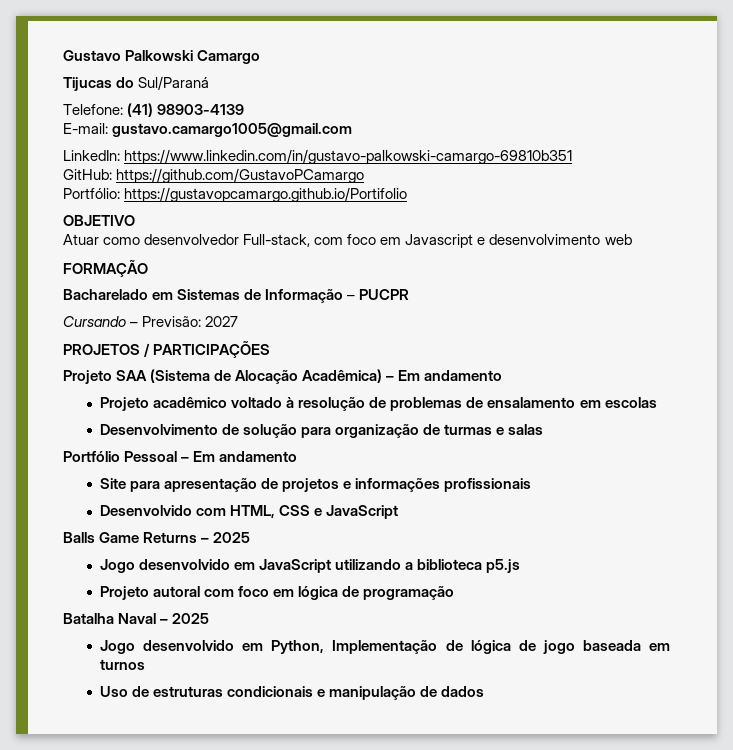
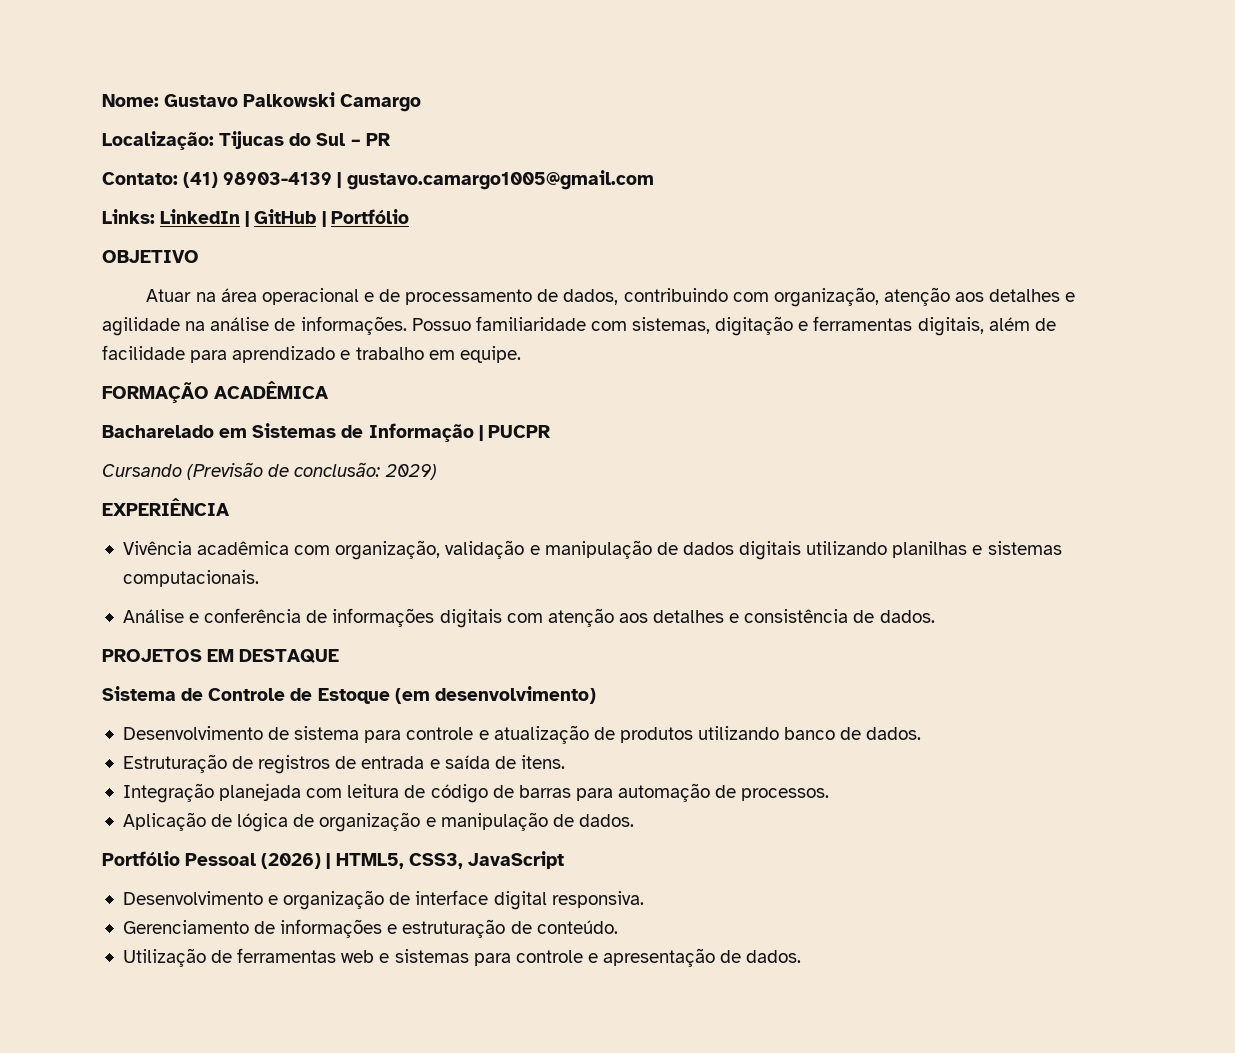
(63, 55) none -> [102,94,159,107] Nome:
(261, 57) none -> [102,131,214,150] Localização:
[138,76,210,90] [63,104,123,115] Sul/Paraná // Telefone: -> [316,133,391,146] [102,172,178,185] Sul – PR // Contato:
[63,123,108,134] // E-mail: -> [337,172,342,188] |
[63,149,573,164] [63,168,365,183] [63,187,408,202] [63,215,135,226] [63,234,632,248] LinkedIn: https://www.linkedin.com/in/gustavo-palkowski-camargo-69810b351 // GitHub: https://github.com/GustavoPCamargo // Portfólio: https://gustavopcamargo.github.io/Portifolio // OBJETIVO // Atuar como desenvolvedor Full-stack, com foco em Javascript e desenvolvimento web -> [102,209,409,227] [102,250,199,263] [146,287,1076,307] [102,316,1056,336] [102,345,521,363] Links: LinkedIn | GitHub | Portfólio // OBJETIVO // Atuar na área operacional e de processamento de dados, contribuindo com organização, atenção aos detalhes e agilidade na análise de informações. Possuo familiaridade com sistemas, digitação e ferramentas digitais, além de facilidade para aprendizado e trabalho em equipe.
(148, 268) none -> [214,381,330,399] ACADÊMICA
[347,295,356,300] – -> [478,425,483,441] |
[130,316,239,327] [63,341,271,358] [63,369,503,384] [100,397,657,411] [100,424,544,438] [63,451,298,462] [100,478,532,492] [100,505,399,519] [63,532,251,543] [100,559,521,573] [100,586,455,600] [63,613,210,624] [100,640,670,654] [100,659,146,670] [100,686,485,700] – Previsão: 2027 // PROJETOS / PARTICIPAÇÕES // Projeto SAA (Sistema de Alocação Acadêmica) – Em andamento // Projeto acadêmico voltado à resolução de problemas de ensalamento em escolas // Desenvolvimento de solução para organização de turmas e salas // Portfólio Pessoal – Em andamento // Site para apresentação de projetos e informações profissionais // Desenvolvido com HTML, CSS e JavaScript // Balls Game Returns – 2025 // Jogo desenvolvido em JavaScript utilizando a biblioteca p5.js // Projeto autoral com foco em lógica de programação // Batalha Naval – 2025 // Jogo desenvolvido em Python, Implementação de lógica de jogo baseada em turnos // Uso de estruturas condicionais e manipulação de dados -> [187,462,437,480] [102,498,230,516] [122,540,1062,560] [122,570,259,587] [122,608,935,628] [102,649,340,663] [102,686,596,704] [122,725,922,744] [122,754,565,774] [122,783,830,803] [122,812,634,832] [102,851,564,869] [122,890,644,910] [122,919,618,938] [122,948,802,967] (Previsão de conclusão: 2029) // EXPERIÊNCIA // Vivência acadêmica com organização, validação e manipulação de dados digitais utilizando planilhas e sistemas computacionais. // Análise e conferência de informações digitais com atenção aos detalhes e consistência de dados. // PROJETOS EM DESTAQUE // Sistema de Controle de Estoque (em desenvolvimento) // Desenvolvimento de sistema para controle e atualização de produtos utilizando banco de dados. // Estruturação de registros de entrada e saída de itens. // Integração planejada com leitura de código de barras para automação de processos. // Aplicação de lógica de organização e manipulação de dados. // Portfólio Pessoal (2026) | HTML5, CSS3, JavaScript // Desenvolvimento e organização de interface digital responsiva. // Gerenciamento de informações e estruturação de conteúdo. // Utilização de ferramentas web e sistemas para controle e apresentação de dados.

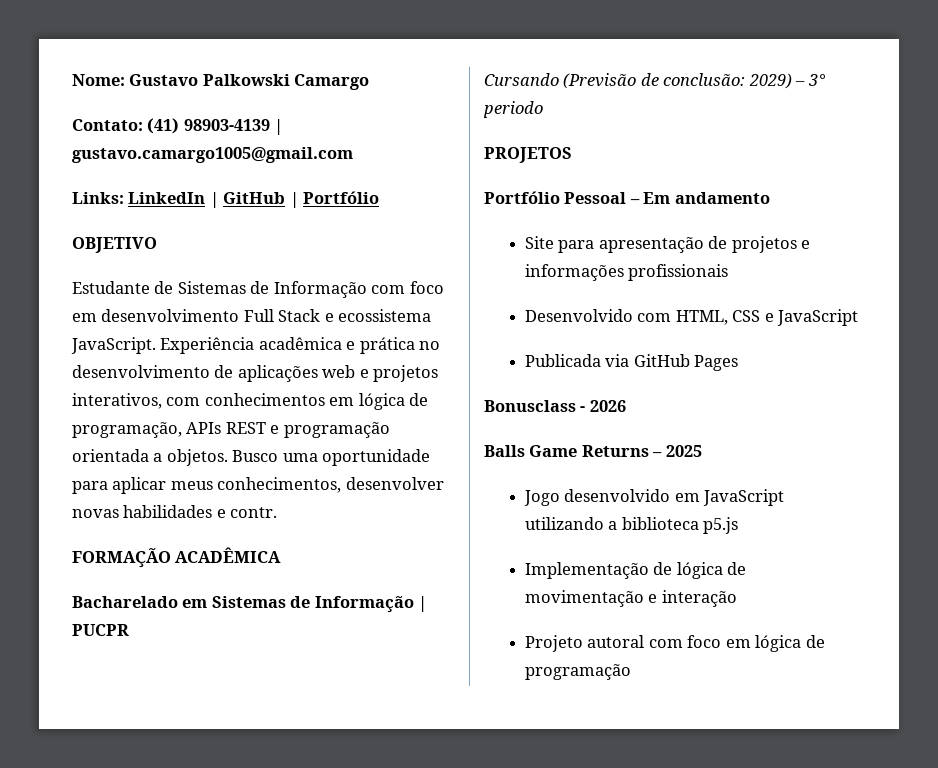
[102,131,391,150] // Localização: Tijucas do Sul – PR -> (370, 82) none
[146,287,1076,307] [102,316,1056,336] [102,345,521,363] Atuar na área operacional e de processamento de dados, contribuindo com organização, atenção aos detalhes e agilidade na análise de informações. Possuo familiaridade com sistemas, digitação e ferramentas digitais, além de facilidade para aprendizado e trabalho em equipe. -> [72,281,444,298] [72,309,432,322] [71,337,441,354] [72,365,439,382] [72,393,429,410] [72,422,390,438] [72,449,431,466] [72,477,444,494] [72,505,278,518] Estudante de Sistemas de Informação com foco em desenvolvimento Full Stack e ecossistema JavaScript. Experiência acadêmica e prática no desenvolvimento de aplicações web e projetos interativos, com conhecimentos em lógica de programação, APIs REST e programação orientada a objetos. Busco uma oportunidade para aplicar meus conhecimentos, desenvolver novas habilidades e contr.
[102,498,230,516] [122,540,1062,560] [122,570,259,587] [122,608,935,628] [102,649,340,663] [102,686,596,704] [122,725,922,744] [122,754,565,774] [122,783,830,803] [122,812,634,832] [102,851,564,869] [122,890,644,910] [122,919,618,938] [122,948,802,967] // EXPERIÊNCIA // Vivência acadêmica com organização, validação e manipulação de dados digitais utilizando planilhas e sistemas computacionais. // Análise e conferência de informações digitais com atenção aos detalhes e consistência de dados. // PROJETOS EM DESTAQUE // Sistema de Controle de Estoque (em desenvolvimento) // Desenvolvimento de sistema para controle e atualização de produtos utilizando banco de dados. // Estruturação de registros de entrada e saída de itens. // Integração planejada com leitura de código de barras para automação de processos. // Aplicação de lógica de organização e manipulação de dados. // Portfólio Pessoal (2026) | HTML5, CSS3, JavaScript // Desenvolvimento e organização de interface digital responsiva. // Gerenciamento de informações e estruturação de conteúdo. // Utilização de ferramentas web e sistemas para controle e apresentação de dados. -> [795,74,826,86] [483,101,543,118] [484,147,572,163] [484,191,770,204] [525,236,811,253] [525,264,729,281] [525,309,859,326] [525,354,739,371] [484,400,626,412] [484,445,702,457] [524,489,785,506] [525,517,739,534] [525,562,747,579] [525,590,737,607] [525,635,825,652] [525,664,632,680] – 3° periodo // PROJETOS // Portfólio Pessoal – Em andamento // Site para apresentação de projetos e informações profissionais // Desenvolvido com HTML, CSS e JavaScript // Publicada via GitHub Pages // Bonusclass - 2026 // Balls Game Returns – 2025 // Jogo desenvolvido em JavaScript utilizando a biblioteca p5.js // Implementação de lógica de movimentação e interação // Projeto autoral com foco em lógica de programação

